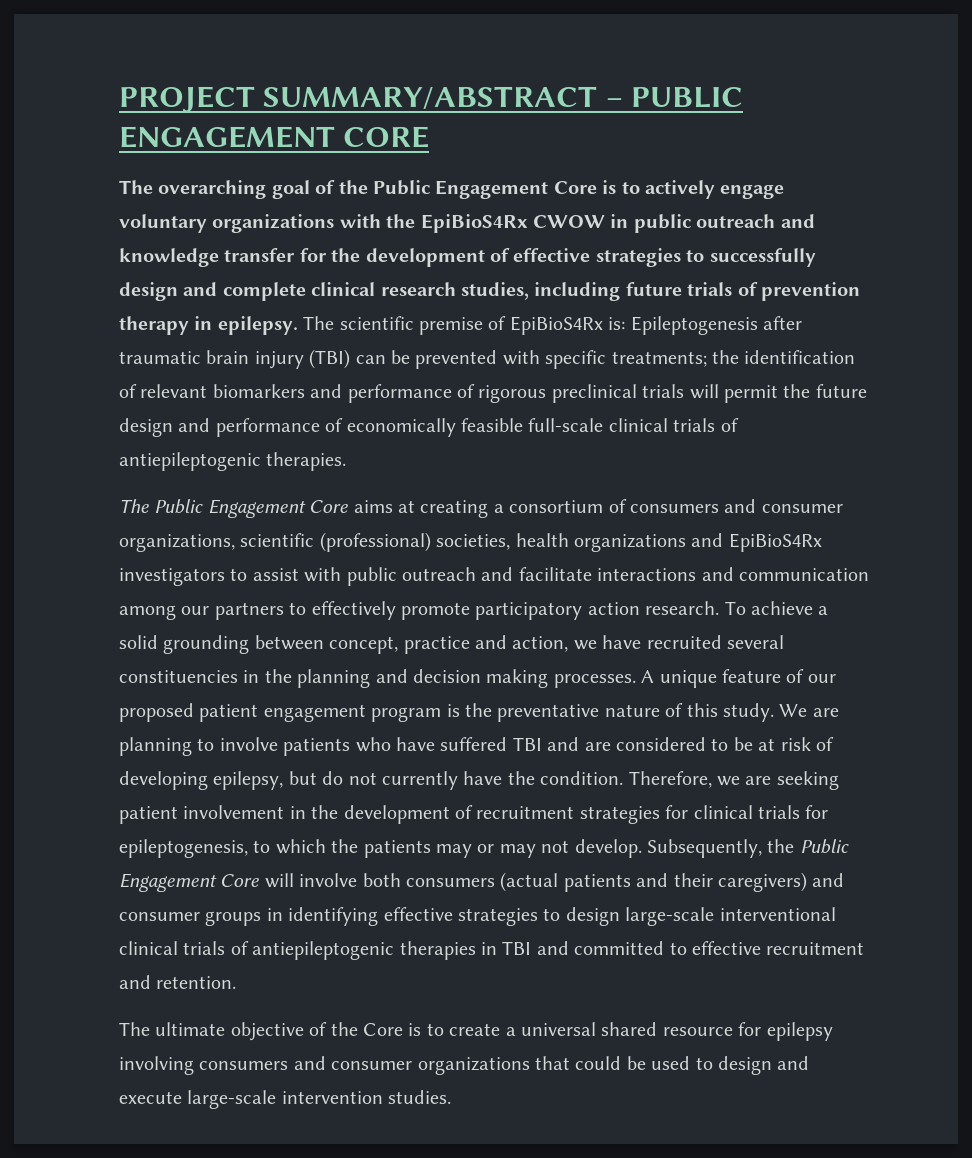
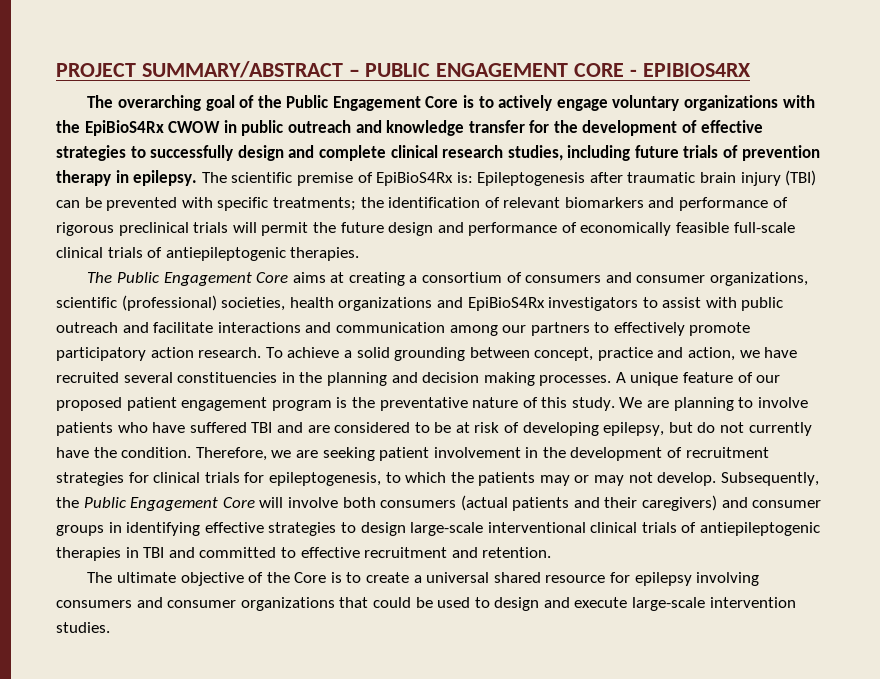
(430, 137) none -> [629,63,751,77] - EPIBIOS4RX

